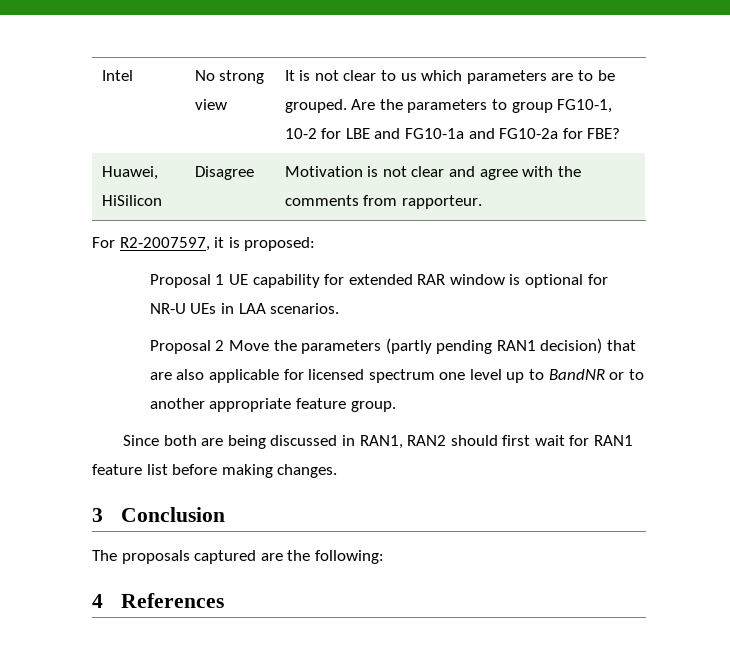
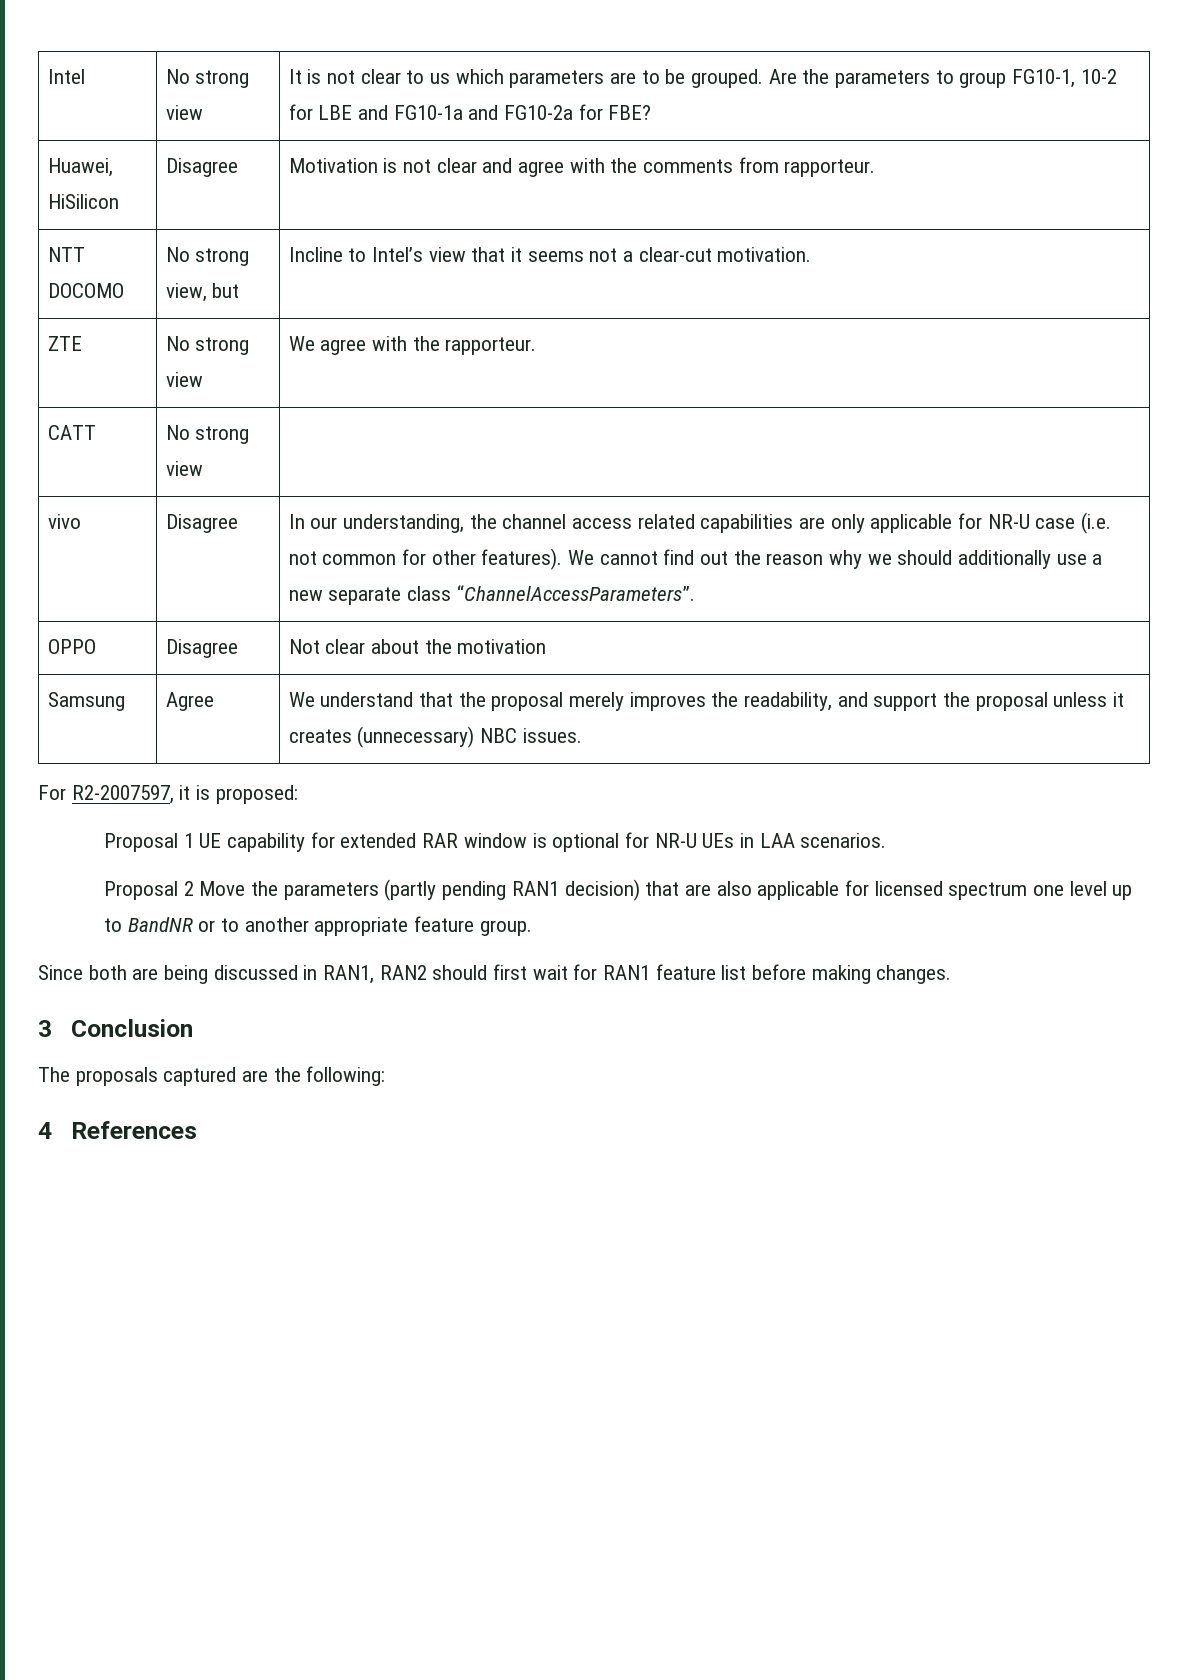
(482, 202) none -> [47,247,85,262] [47,283,124,298] [165,247,250,266] [165,283,240,302] [288,247,812,262] [47,336,82,351] [165,336,250,355] [165,372,203,387] [288,336,537,355] [47,425,96,440] [165,425,250,444] [165,461,203,476] [47,514,81,529] [165,514,238,533] [288,512,1111,534] [288,548,1103,570] [288,585,695,605] [47,639,96,654] [165,639,238,658] [288,639,547,654] [47,692,125,711] [165,692,214,711] [288,692,1124,711] [288,726,582,748] // NTT DOCOMO | No strong view, but | Incline to Intel’s view that it seems not a clear-cut motivation. // ZTE | No strong view | We agree with the rapporteur. // CATT | No strong view | // vivo | Disagree | In our understanding, the channel access related capabilities are only applicable for NR-U case (i.e. not common for other features). We cannot find out the reason why we should additionally use a new separate class “ChannelAccessParameters”. // OPPO | Disagree | Not clear about the motivation // Samsung | Agree | We understand that the proposal merely improves the readability, and support the proposal unless it creates (unnecessary) NBC issues.

